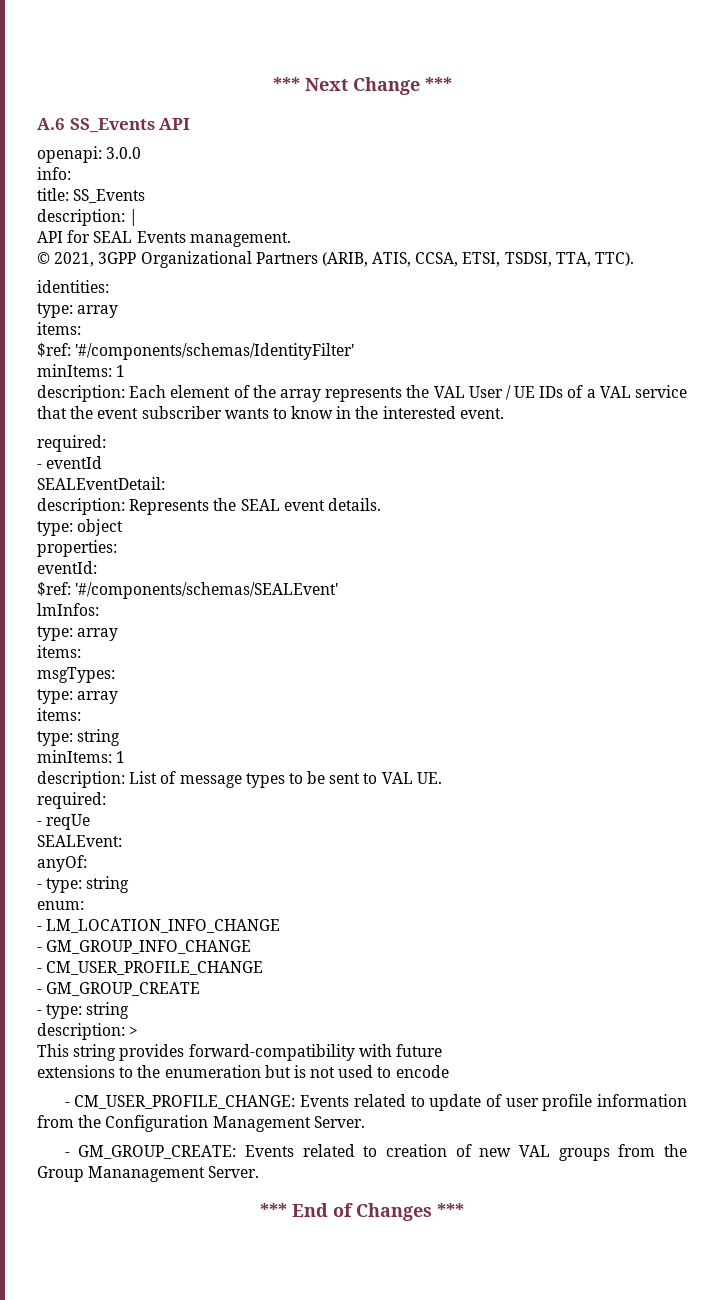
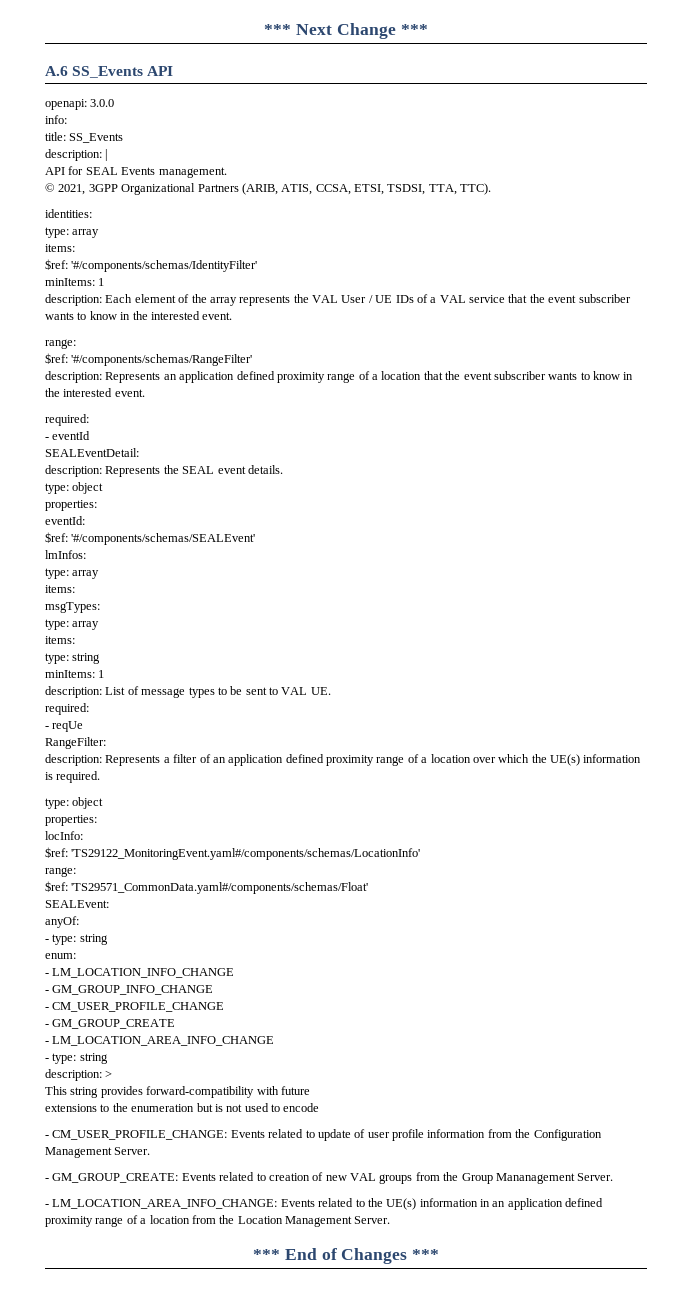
(504, 413) none -> [45,339,76,349] [45,353,253,366] [45,371,634,383] [45,388,145,397] // range: // $ref: '#/components/schemas/RangeFilter' // description: Represents an application defined proximity range of a location that the event subscriber wants to know in the interested event.
(91, 822) none -> [45,737,106,749] [45,754,642,766] [45,771,101,783] [45,797,104,809] [45,815,97,826] [45,831,83,840] [45,847,421,860] [45,867,76,877] [45,881,369,894] // RangeFilter: // description: Represents a filter of an application defined proximity range of a location over which the UE(s) information is required. // type: object // properties: // locInfo: // $ref: 'TS29122_MonitoringEvent.yaml#/components/schemas/LocationInfo' // range: // $ref: 'TS29571_CommonData.yaml#/components/schemas/Float'
(201, 989) none -> [45,1036,275,1046] // - LM_LOCATION_AREA_INFO_CHANGE
(260, 1172) none -> [45,1198,604,1210] [45,1215,391,1227] // - LM_LOCATION_AREA_INFO_CHANGE: Events related to the UE(s) information in an application defined proximity range of a location from the Location Management Server.

